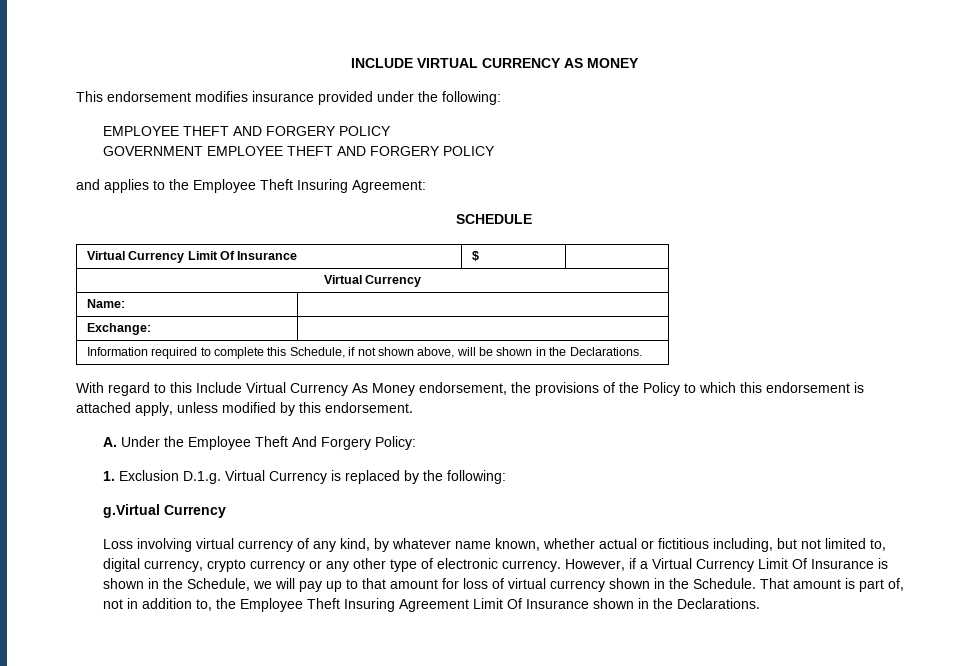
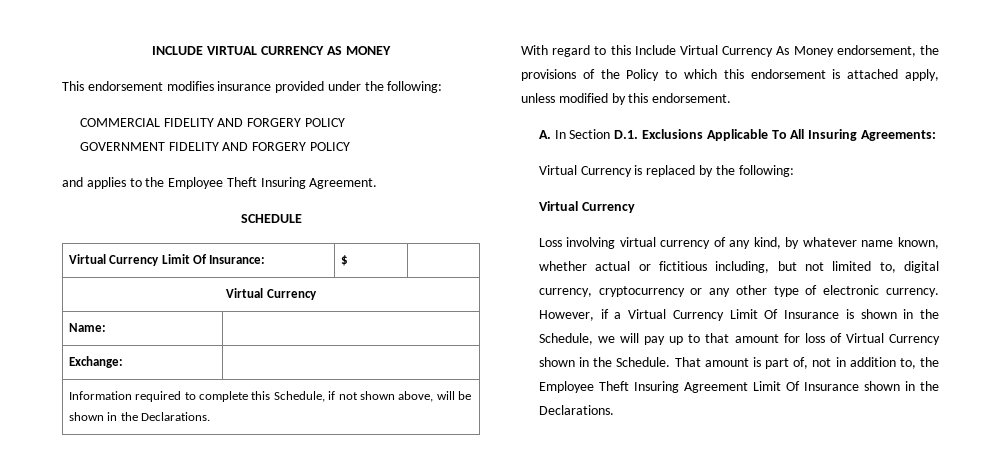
[103,126,230,136] EMPLOYEE THEFT -> [79,118,214,127] COMMERCIAL FIDELITY
[207,146,334,156] EMPLOYEE THEFT -> [168,142,219,151] FIDELITY
[352,180,426,193] Agreement: -> [309,178,378,189] Agreement.
[237,251,298,260] Insurance -> [209,255,266,264] Insurance:
[121,436,417,450] [103,470,222,484] Under the Employee Theft And Forgery Policy: // 1. Exclusion D.1.g. -> [554,129,936,141] In Section D.1. Exclusions Applicable To All Insuring Agreements: //
[103,504,161,518] g.Virtual -> [538,201,578,211] Virtual
[207,559,306,572] crypto currency -> [598,286,685,297] cryptocurrency
[508,578,606,592] virtual currency -> [845,333,940,345] Virtual Currency

